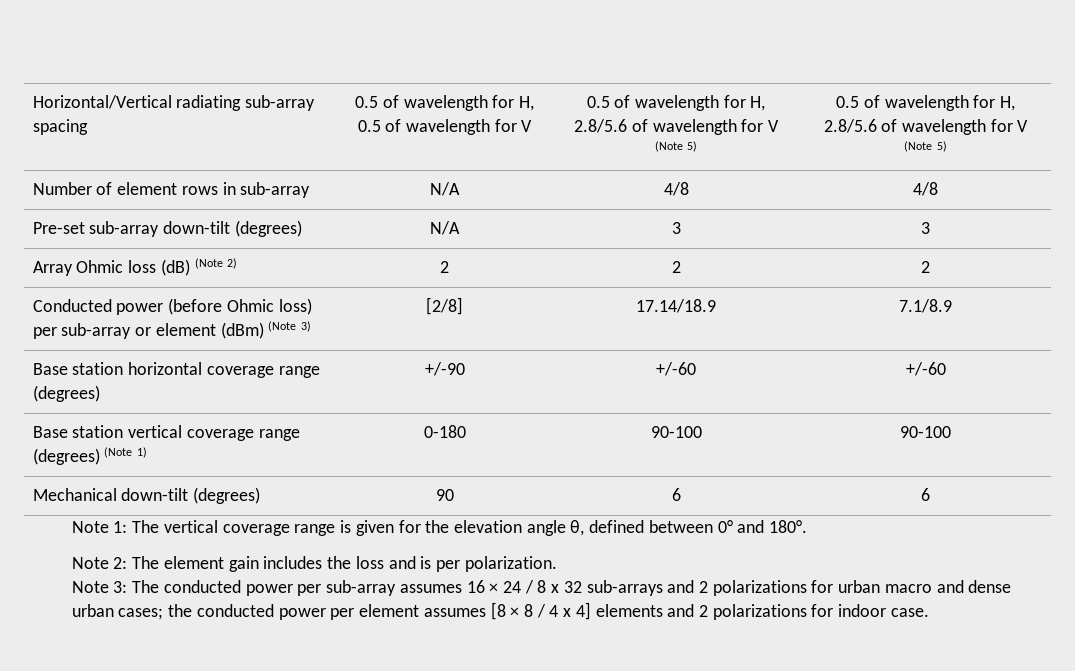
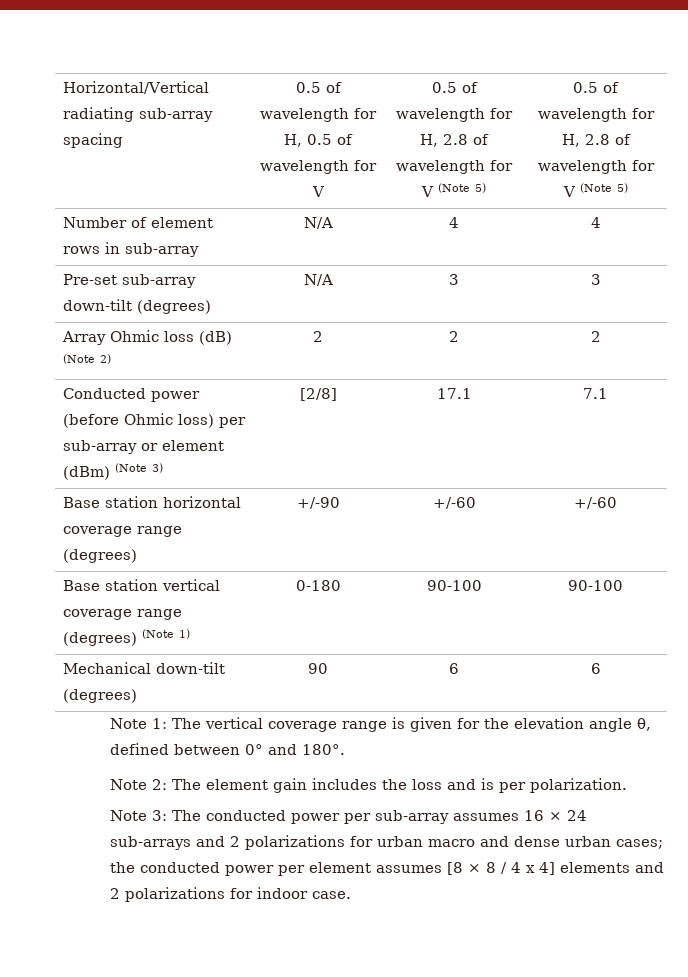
[574,119,628,133] 2.8/5.6 -> [443,134,468,145] 2.8
[823,119,877,133] 2.8/5.6 -> [584,134,610,145] 2.8
[663,182,689,196] [913,182,938,196] 4/8 | 4/8 -> [449,217,459,228] [590,217,601,228] 4 | 4
[636,299,716,313] [899,299,952,313] 17.14/18.9 | 7.1/8.9 -> [436,388,472,399] [582,388,608,399] 17.1 | 7.1
[524,580,582,594] / 8 x 32 -> (587, 815) none

